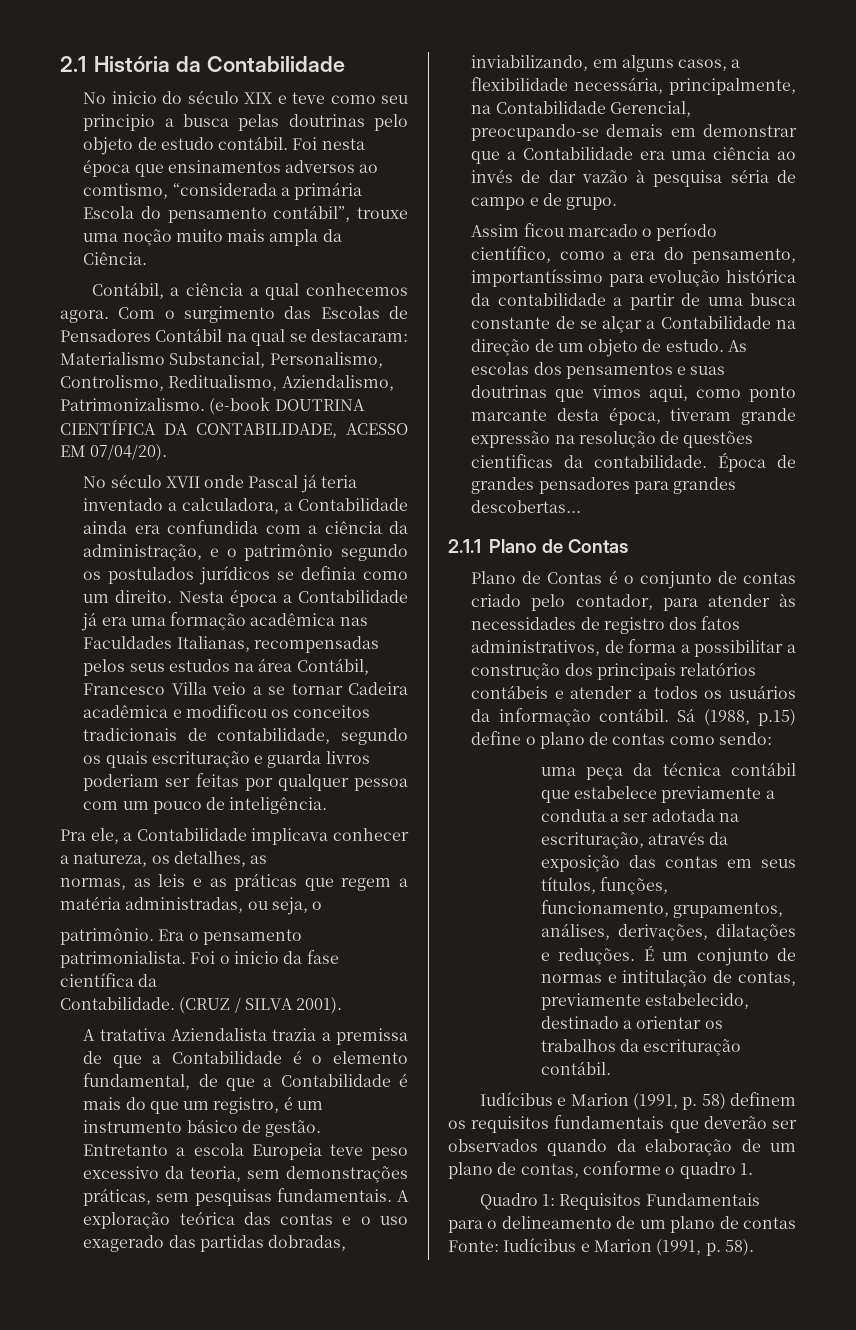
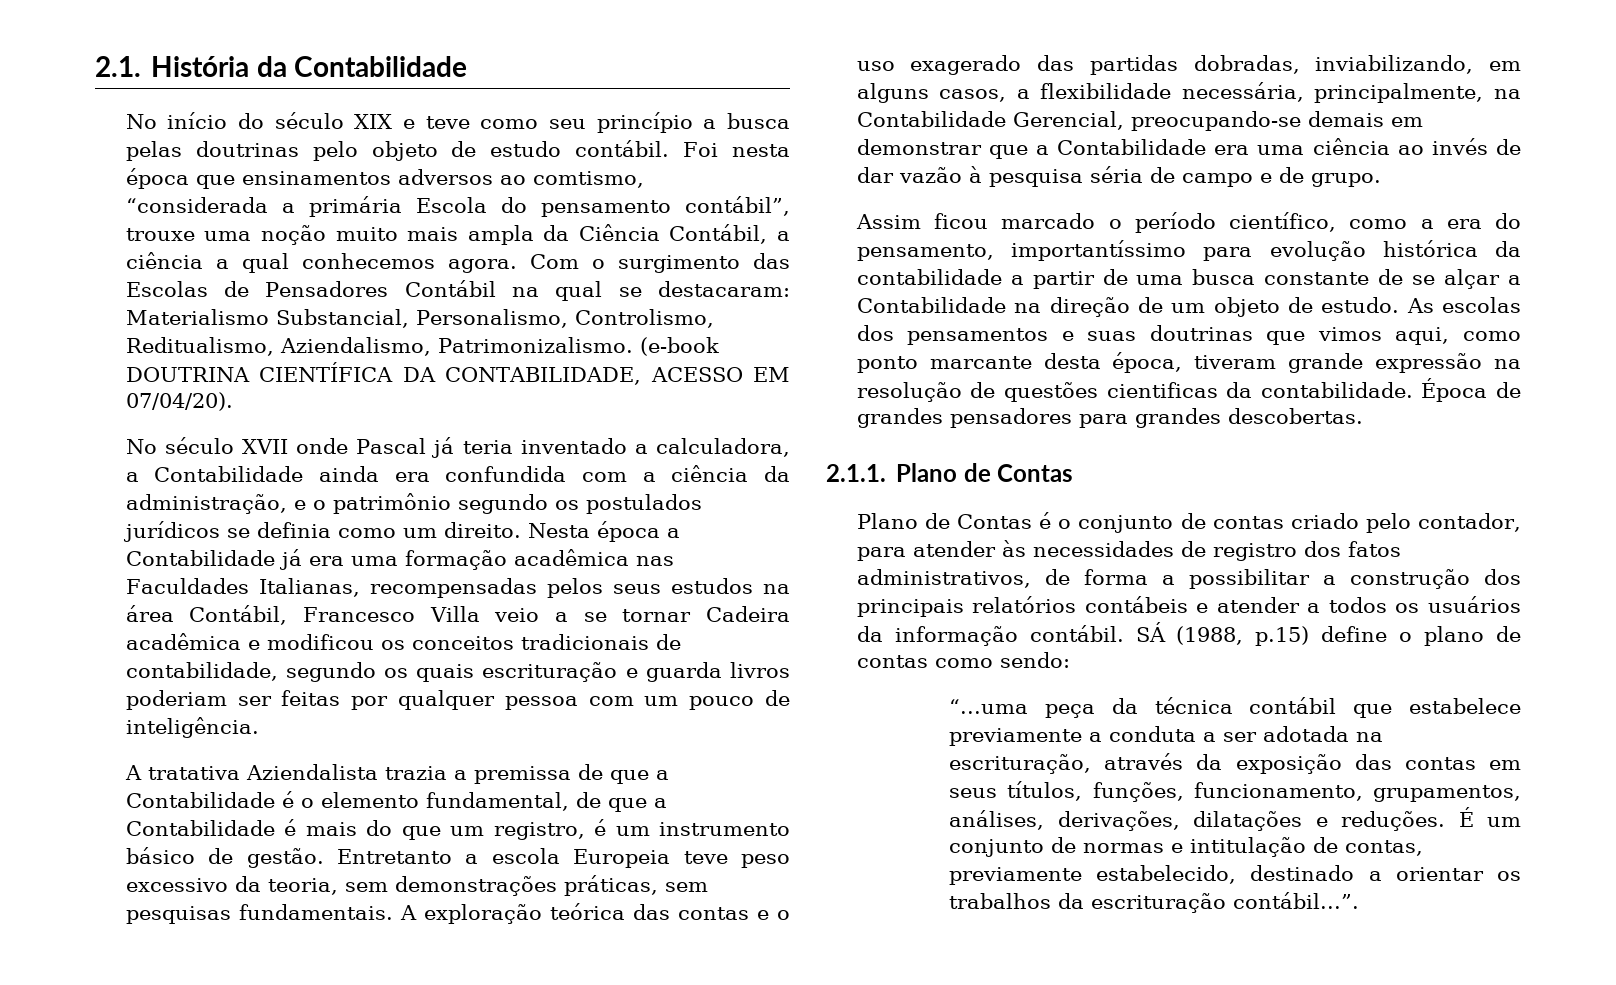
[60,56,86,72] 2.1 -> [95,56,141,77] 2.1.
[111,91,157,104] inicio -> [167,112,228,129] início
[83,114,156,131] principio -> [596,112,693,133] princípio
[83,252,148,265] Ciência. // -> [578,224,660,241] Ciência
[60,828,409,845] [60,851,268,867] [60,873,408,891] [60,896,323,915] [60,928,302,945] [60,950,339,968] [60,973,158,987] [60,997,343,1014] // Pra ele, a Contabilidade implicava conhecer a natureza, os detalhes, as // normas, as leis e as práticas que regem a matéria administradas, ou seja, o // patrimônio. Era o pensamento patrimonialista. Foi o inicio da fase científica da // Contabilidade. (CRUZ / SILVA 2001). -> (259, 727) none
[471,500,582,513] [448,539,481,553] descobertas... // 2.1.1 -> [1227,408,1363,424] [826,464,886,482] descobertas. // 2.1.1.
[677,708,696,722] Sá -> [1135,622,1166,642] SÁ
[540,767,576,776] uma -> [949,699,1029,714] “...uma
[540,1061,611,1075] [479,1092,796,1110] [448,1115,797,1133] [448,1139,797,1156] [448,1161,753,1179] [479,1193,760,1210] [448,1216,796,1233] [448,1238,754,1256] contábil. // Iudícibus e Marion (1991, p. 58) definem os requisitos fundamentais que deverão ser observados quando da elaboração de um plano de contas, conforme o quadro 1. // Quadro 1: Requisitos Fundamentais para o delineamento de um plano de contas Fonte: Iudícibus e Marion (1991, p. 58). -> [1233,892,1360,909] contábil...”.

